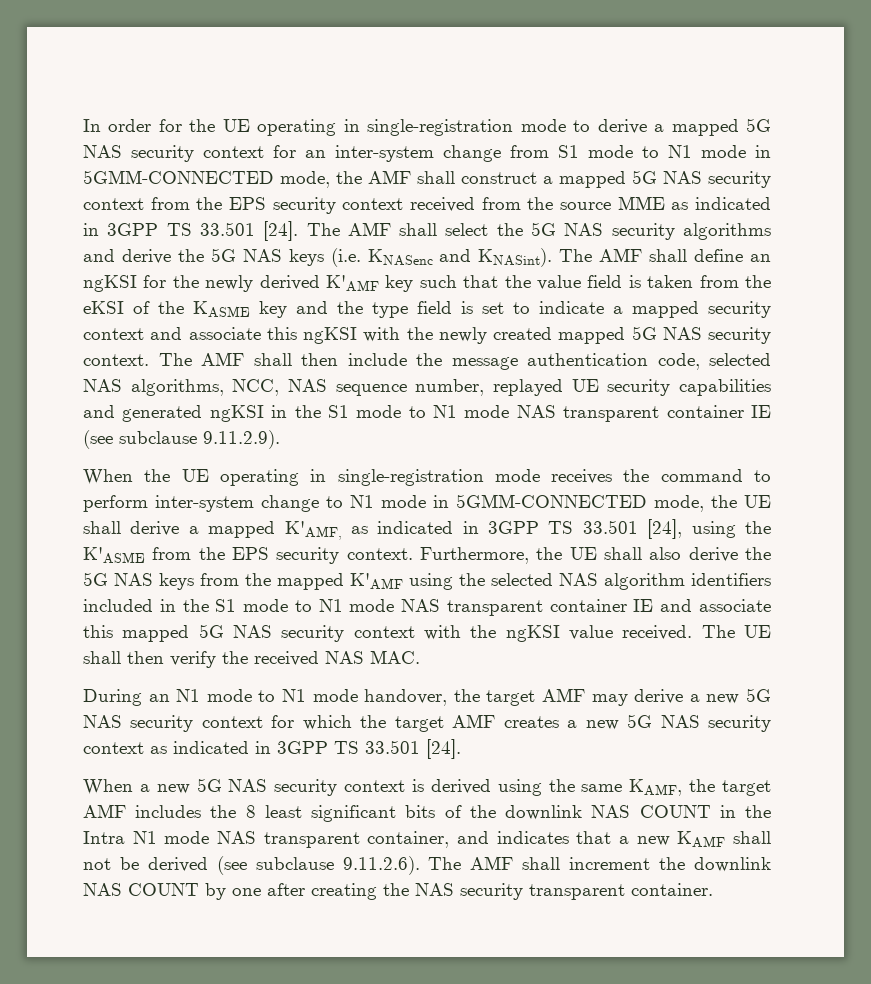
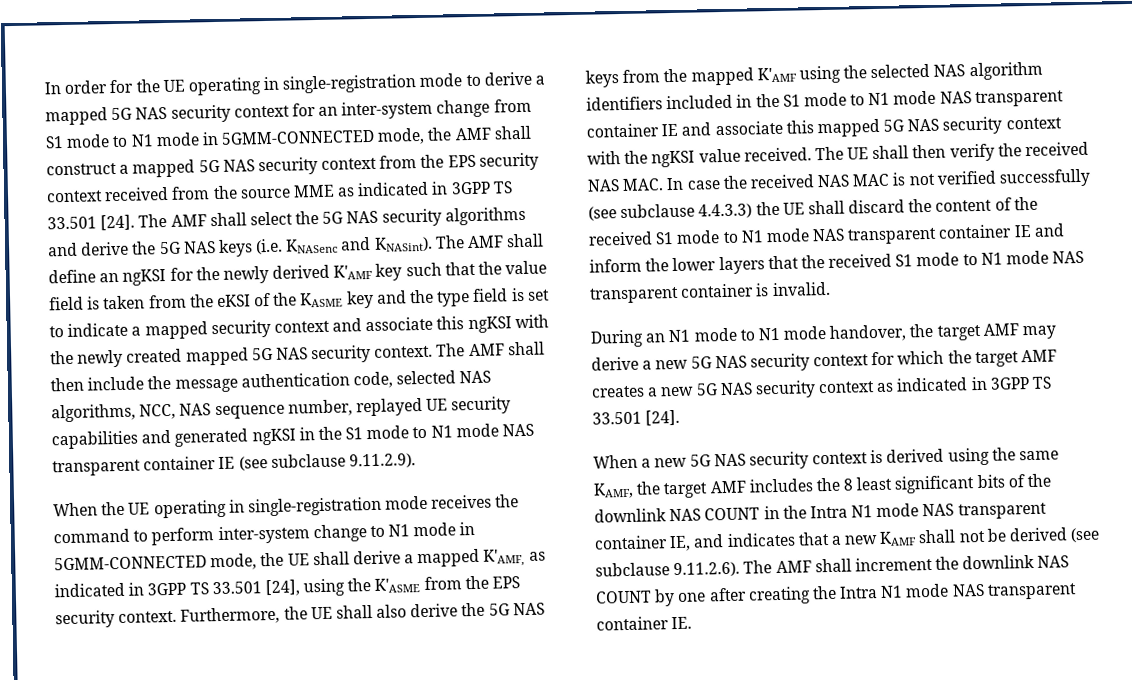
(420, 657) none -> [666,168,1092,191] [588,196,1038,221] [588,223,1065,246] [589,250,1085,275] [589,281,831,304] In case the received NAS MAC is not verified successfully (see subclause 4.4.3.3) the UE shall discard the content of the received S1 mode to N1 mode NAS transparent container IE and inform the lower layers that the received S1 mode to N1 mode NAS transparent container is invalid.
[367,831,450,848] container, -> [594,535,692,552] container IE,
[415,883,713,900] NAS security transparent container. -> [839,583,1077,600] [596,616,693,631] Intra N1 mode NAS transparent container IE.

